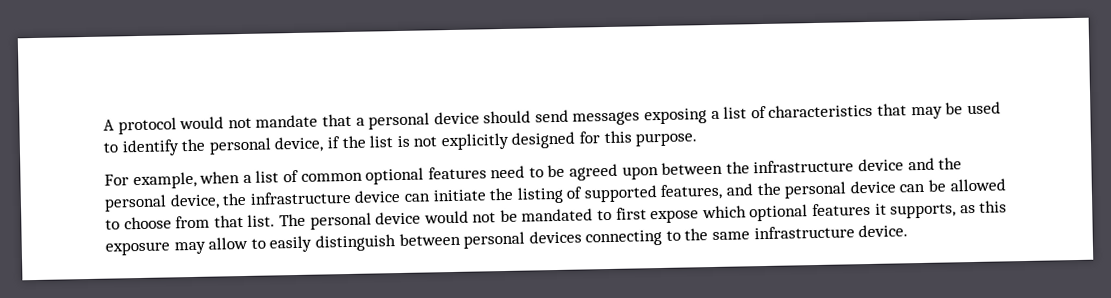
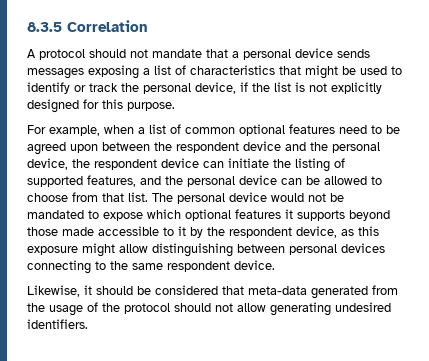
(103, 125) none -> [27,20,148,32] 8.3.5 Correlation //
[179,116,225,130] would -> [89,49,126,58] should
[483,109,569,124] should send -> [337,49,370,58] sends
[910,106,943,120] may -> [305,65,338,79] might
(180, 148) none -> [74,83,118,92] or track
[753,159,855,174] infrastructure -> [176,142,239,153] respondent
[249,190,351,205] infrastructure -> [94,159,157,170] respondent
[615,207,647,220] first -> (99, 214) none
[890,200,1008,219] [105,234,396,256] supports, as this exposure may allow to easily distinguish -> [297,210,390,221] [27,226,379,238] [27,243,233,257] supports beyond those made accessible to it by the respondent device, as this exposure might allow distinguishing
[753,225,855,240] infrastructure -> [167,261,230,272] respondent
(909, 231) none -> [27,285,398,299] [27,302,391,316] [27,319,88,329] // Likewise, it should be considered that meta-data generated from the usage of the protocol should not allow generating undesired identifiers.

